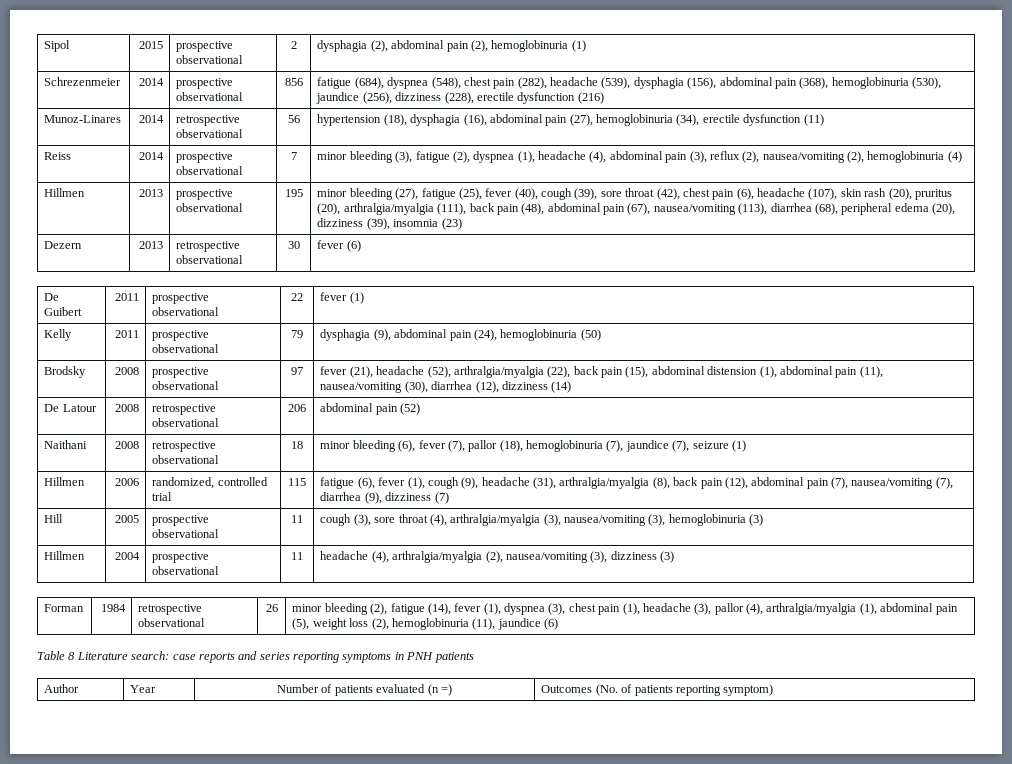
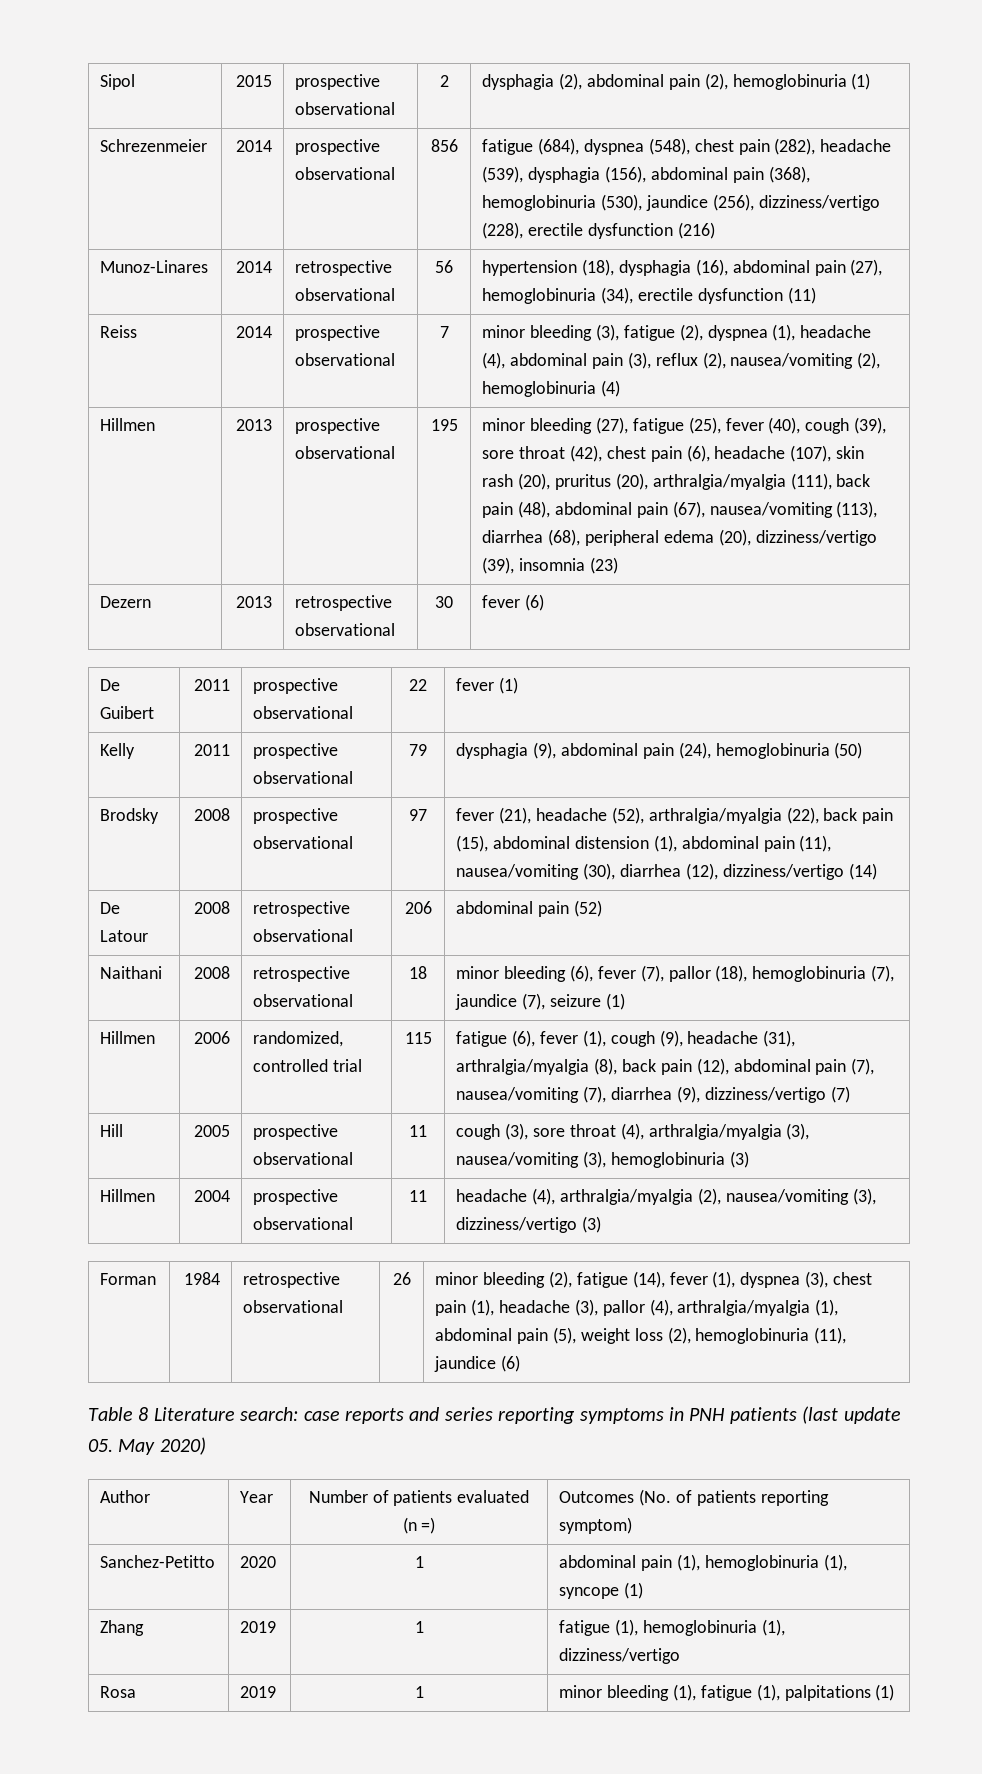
[395,92,442,101] dizziness -> [758,195,880,211] dizziness/vertigo
[317,218,364,227] dizziness -> [755,530,877,546] dizziness/vertigo
[501,381,548,390] dizziness -> [722,864,844,880] dizziness/vertigo
[385,492,432,501] dizziness -> [704,1087,826,1103] dizziness/vertigo
[610,551,657,560] dizziness -> [456,1217,578,1233] dizziness/vertigo
(474, 657) none -> [802,1406,901,1424] [88,1437,206,1455] (last update 05. May 2020)
(774, 690) none -> [100,1555,216,1568] [240,1556,277,1568] [414,1556,424,1568] [559,1554,847,1571] [559,1582,644,1599] [100,1620,145,1636] [240,1621,277,1633] [414,1621,424,1633] [559,1619,785,1636] [559,1648,681,1664] [100,1686,137,1698] [240,1686,277,1698] [414,1686,424,1698] [559,1684,895,1701] // Sanchez-Petitto | 2020 | 1 | abdominal pain (1), hemoglobinuria (1), syncope (1) // Zhang | 2019 | 1 | fatigue (1), hemoglobinuria (1), dizziness/vertigo // Rosa | 2019 | 1 | minor bleeding (1), fatigue (1), palpitations (1)

